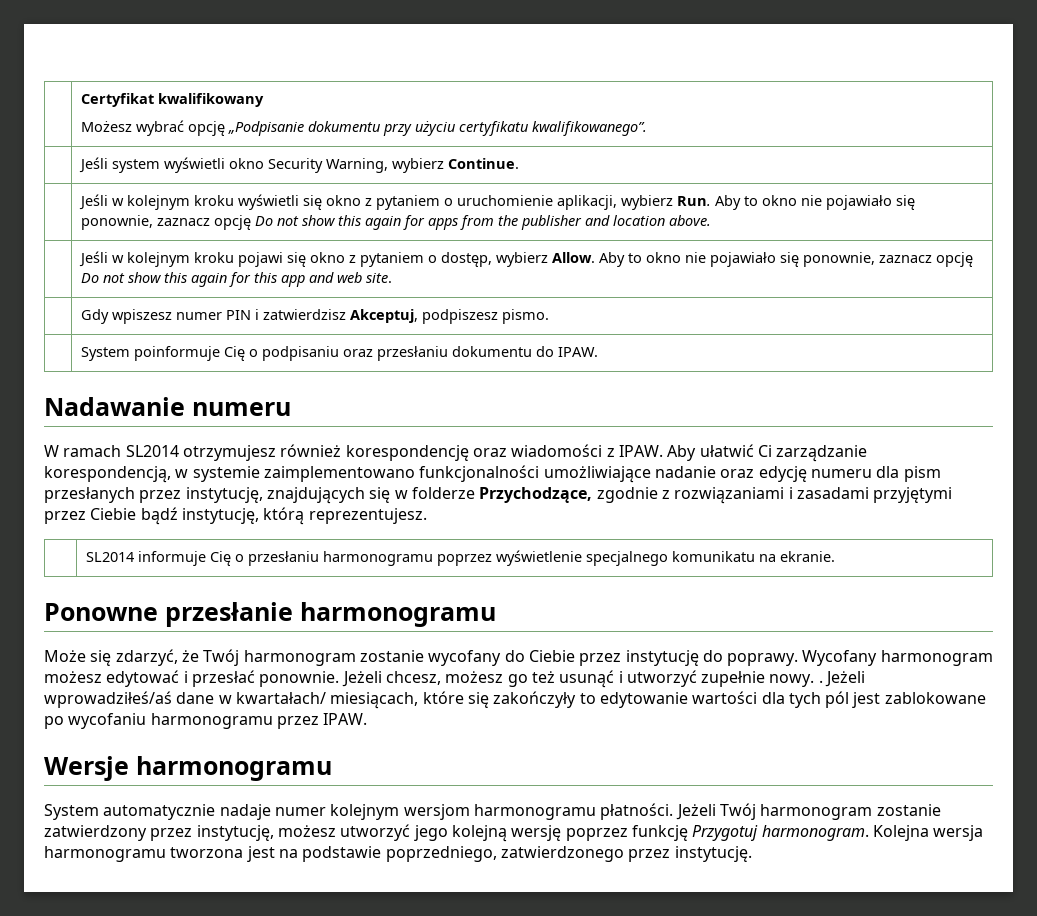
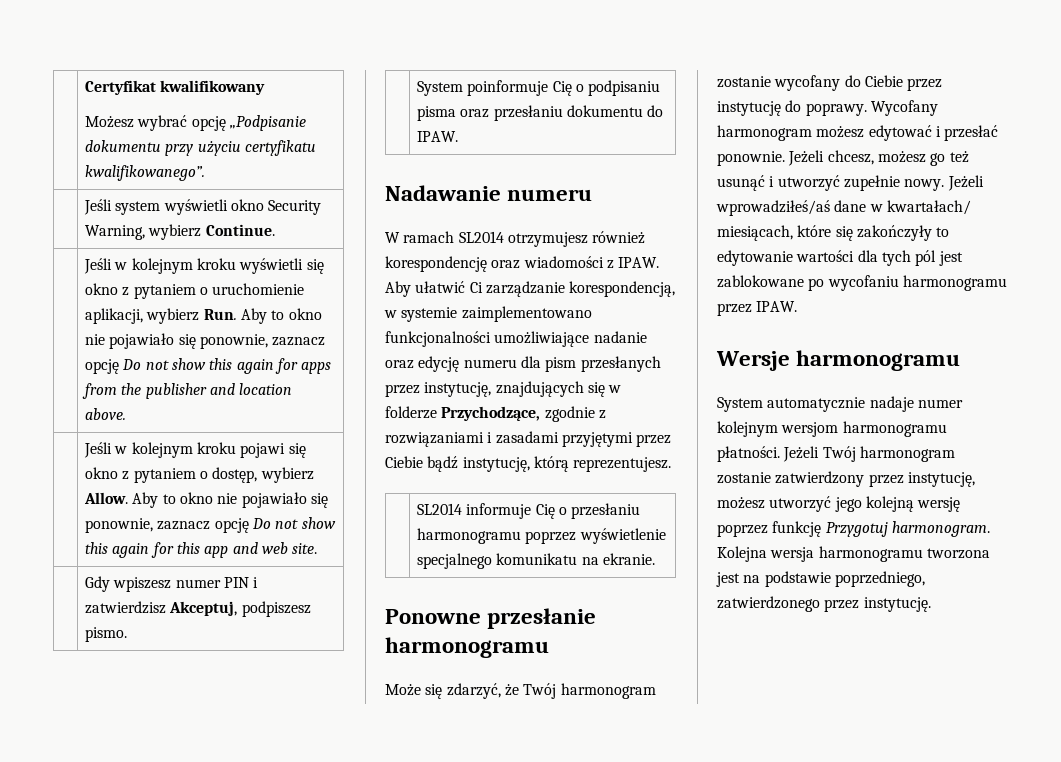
(339, 353) none -> [417,106,457,121] pisma
[818,680,823,683] . -> (945, 185) none

